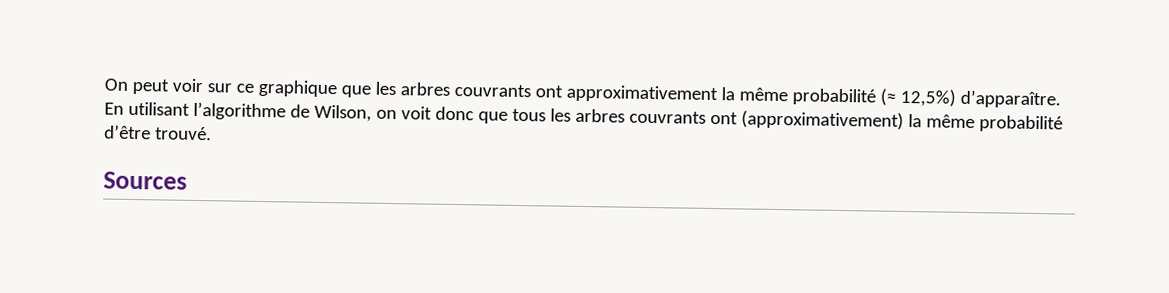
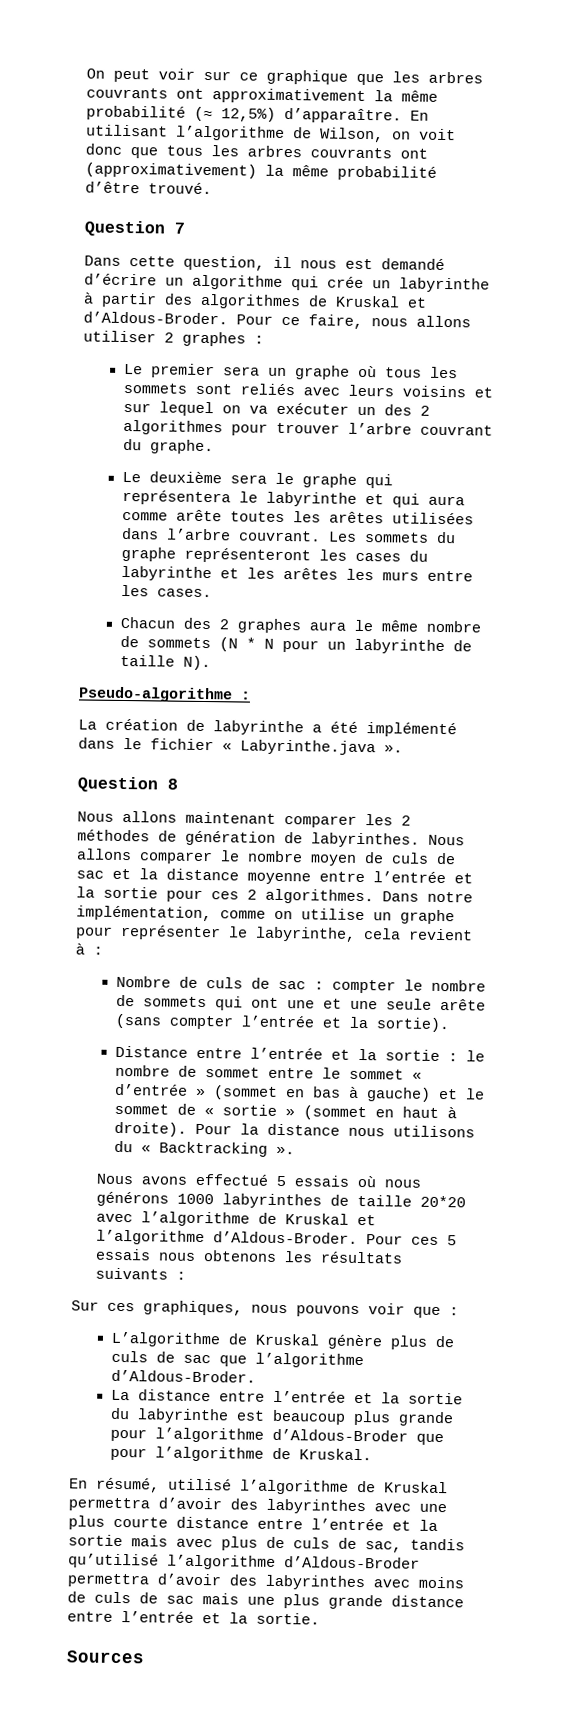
(212, 133) none -> [84,220,185,237] [84,255,445,271] [84,273,490,293] [83,292,427,310] [83,311,471,329] [83,330,264,347] [123,363,458,380] [122,382,493,398] [122,401,430,417] [122,419,493,436] [122,438,214,455] [121,471,393,489] [121,489,465,508] [121,509,474,525] [120,527,456,544] [120,546,428,564] [120,565,473,582] [120,584,212,598] [119,616,481,634] [119,635,472,655] [119,654,211,671] [78,686,251,703] [78,718,457,738] [78,737,403,756] [77,776,178,793] [77,810,411,828] [77,829,465,848] [76,848,456,866] [76,868,473,885] [76,886,473,905] [76,905,455,925] [75,924,473,942] [75,943,103,955] [115,975,486,994] [115,994,486,1011] [114,1013,450,1033] [114,1045,485,1062] [114,1064,422,1080] [114,1083,485,1102] [113,1103,457,1121] [113,1121,475,1138] [113,1140,295,1157] [96,1173,422,1188] [96,1191,467,1209] [96,1211,377,1227] [96,1229,458,1246] [95,1248,404,1264] [95,1267,187,1280] [71,1300,459,1319] [110,1331,455,1350] [110,1350,364,1369] [110,1369,256,1383] [110,1389,463,1405] [109,1407,454,1427] [109,1427,444,1446] [109,1446,372,1462] [69,1477,448,1495] [68,1497,447,1515] [68,1515,438,1532] [68,1534,465,1553] [68,1553,420,1570] [67,1573,464,1591] [67,1591,464,1610] [67,1611,320,1625] // Question 7 // Dans cette question, il nous est demandé d’écrire un algorithme qui crée un labyrinthe à partir des algorithmes de Kruskal et d’Aldous-Broder. Pour ce faire, nous allons utiliser 2 graphes : // Le premier sera un graphe où tous les sommets sont reliés avec leurs voisins et sur lequel on va exécuter un des 2 algorithmes pour trouver l’arbre couvrant du graphe. // Le deuxième sera le graphe qui représentera le labyrinthe et qui aura comme arête toutes les arêtes utilisées dans l’arbre couvrant. Les sommets du graphe représenteront les cases du labyrinthe et les arêtes les murs entre les cases. // Chacun des 2 graphes aura le même nombre de sommets (N * N pour un labyrinthe de taille N). // Pseudo-algorithme : // La création de labyrinthe a été implémenté dans le fichier « Labyrinthe.java ». // Question 8 // Nous allons maintenant comparer les 2 méthodes de génération de labyrinthes. Nous allons comparer le nombre moyen de culs de sac et la distance moyenne entre l’entrée et la sortie pour ces 2 algorithmes. Dans notre implémentation, comme on utilise un graphe pour représenter le labyrinthe, cela revient à : // Nombre de culs de sac : compter le nombre de sommets qui ont une et une seule arête (sans compter l’entrée et la sortie). // Distance entre l’entrée et la sortie : le nombre de sommet entre le sommet « d’entrée » (sommet en bas à gauche) et le sommet de « sortie » (sommet en haut à droite). Pour la distance nous utilisons du « Backtracking ». // Nous avons effectué 5 essais où nous générons 1000 labyrinthes de taille 20*20 avec l’algorithme de Kruskal et l’algorithme d’Aldous-Broder. Pour ces 5 essais nous obtenons les résultats suivants : // Sur ces graphiques, nous pouvons voir que : // L’algorithme de Kruskal génère plus de culs de sac que l’algorithme d’Aldous-Broder. // La distance entre l’entrée et la sortie du labyrinthe est beaucoup plus grande pour l’algorithme d’Aldous-Broder que pour l’algorithme de Kruskal. // En résumé, utilisé l’algorithme de Kruskal permettra d’avoir des labyrinthes avec une plus courte distance entre l’entrée et la sortie mais avec plus de culs de sac, tandis qu’utilisé l’algorithme d’Aldous-Broder permettra d’avoir des labyrinthes avec moins de culs de sac mais une plus grande distance entre l’entrée et la sortie.

